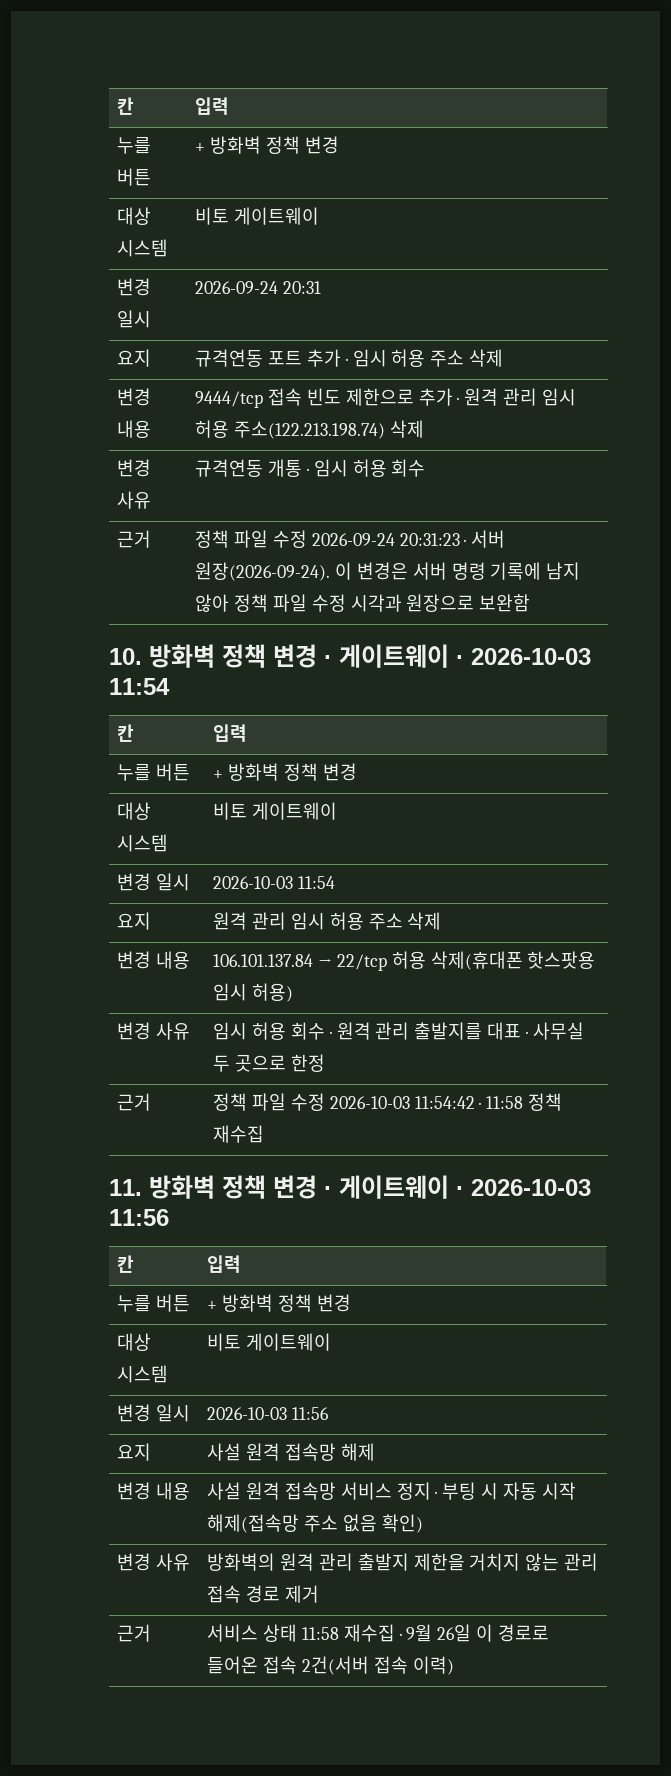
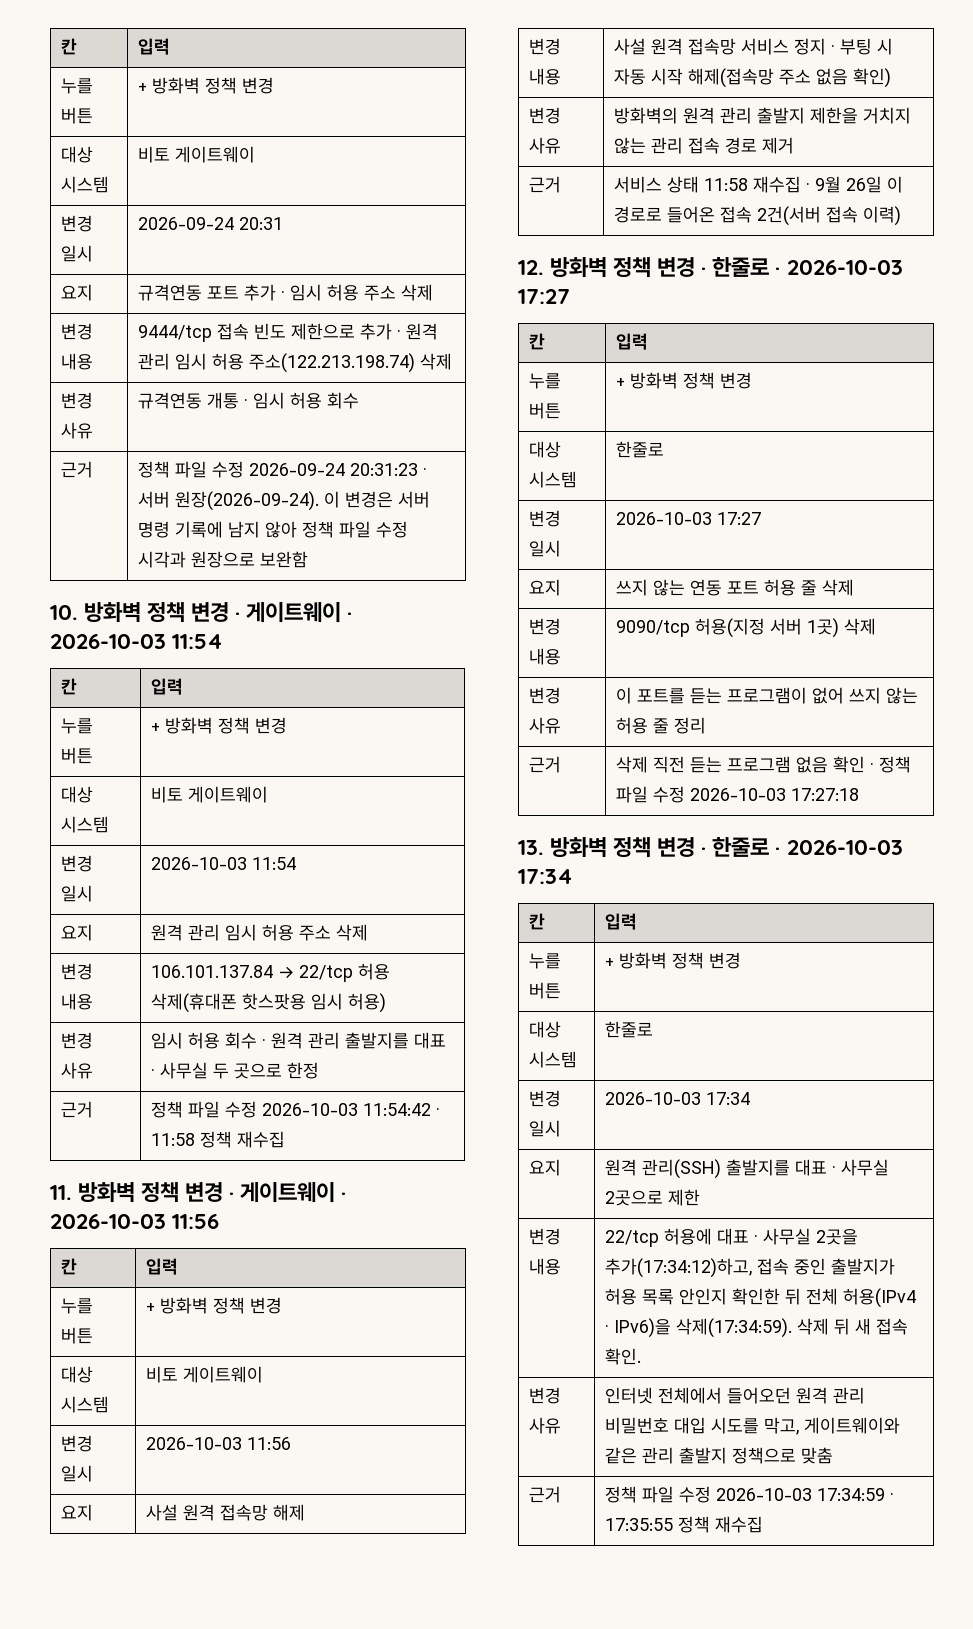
(454, 1665) none -> [518,257,903,278] [518,289,570,304] [529,333,546,350] [616,333,649,350] [529,373,562,389] [529,402,562,419] [616,372,753,389] [529,441,562,458] [529,471,578,488] [616,441,665,458] [529,510,562,527] [529,540,562,557] [616,512,762,525] [529,579,562,596] [616,579,855,596] [529,618,562,635] [529,648,562,665] [616,618,877,638] [529,687,562,704] [529,717,562,734] [616,687,919,704] [616,717,707,734] [529,756,562,773] [616,756,912,773] [616,786,860,803] [518,837,903,858] [518,869,573,884] [529,913,546,930] [605,913,638,930] [529,953,562,969] [529,982,562,999] [605,952,742,969] [529,1021,562,1038] [529,1051,578,1068] [605,1021,654,1038] [529,1090,562,1107] [529,1120,562,1137] [605,1092,751,1105] [529,1159,562,1176] [605,1159,890,1179] [605,1189,701,1206] [529,1228,562,1245] [529,1258,562,1275] [605,1228,859,1247] [605,1258,896,1278] [605,1288,917,1308] [605,1318,909,1338] [605,1348,642,1365] [529,1387,562,1404] [529,1417,562,1434] [605,1387,866,1404] [605,1417,901,1435] [605,1447,834,1464] [529,1486,562,1503] [605,1486,895,1503] [605,1516,764,1533] // 12. 방화벽 정책 변경 · 한줄로 · 2026-10-03 17:27 // 칸 | 입력 // 누를 버튼 | + 방화벽 정책 변경 // 대상 시스템 | 한줄로 // 변경 일시 | 2026-10-03 17:27 // 요지 | 쓰지 않는 연동 포트 허용 줄 삭제 // 변경 내용 | 9090/tcp 허용(지정 서버 1곳) 삭제 // 변경 사유 | 이 포트를 듣는 프로그램이 없어 쓰지 않는 허용 줄 정리 // 근거 | 삭제 직전 듣는 프로그램 없음 확인 · 정책 파일 수정 2026-10-03 17:27:18 // 13. 방화벽 정책 변경 · 한줄로 · 2026-10-03 17:34 // 칸 | 입력 // 누를 버튼 | + 방화벽 정책 변경 // 대상 시스템 | 한줄로 // 변경 일시 | 2026-10-03 17:34 // 요지 | 원격 관리(SSH) 출발지를 대표 · 사무실 2곳으로 제한 // 변경 내용 | 22/tcp 허용에 대표 · 사무실 2곳을 추가(17:34:12)하고, 접속 중인 출발지가 허용 목록 안인지 확인한 뒤 전체 허용(IPv4 · IPv6)을 삭제(17:34:59). 삭제 뒤 새 접속 확인. // 변경 사유 | 인터넷 전체에서 들어오던 원격 관리 비밀번호 대입 시도를 막고, 게이트웨이와 같은 관리 출발지 정책으로 맞춤 // 근거 | 정책 파일 수정 2026-10-03 17:34:59 · 17:35:55 정책 재수집

